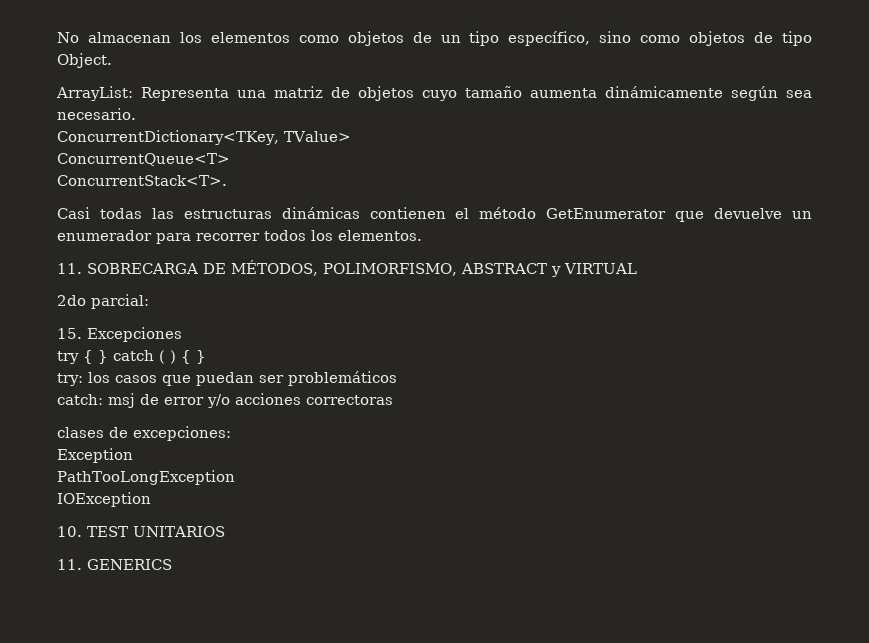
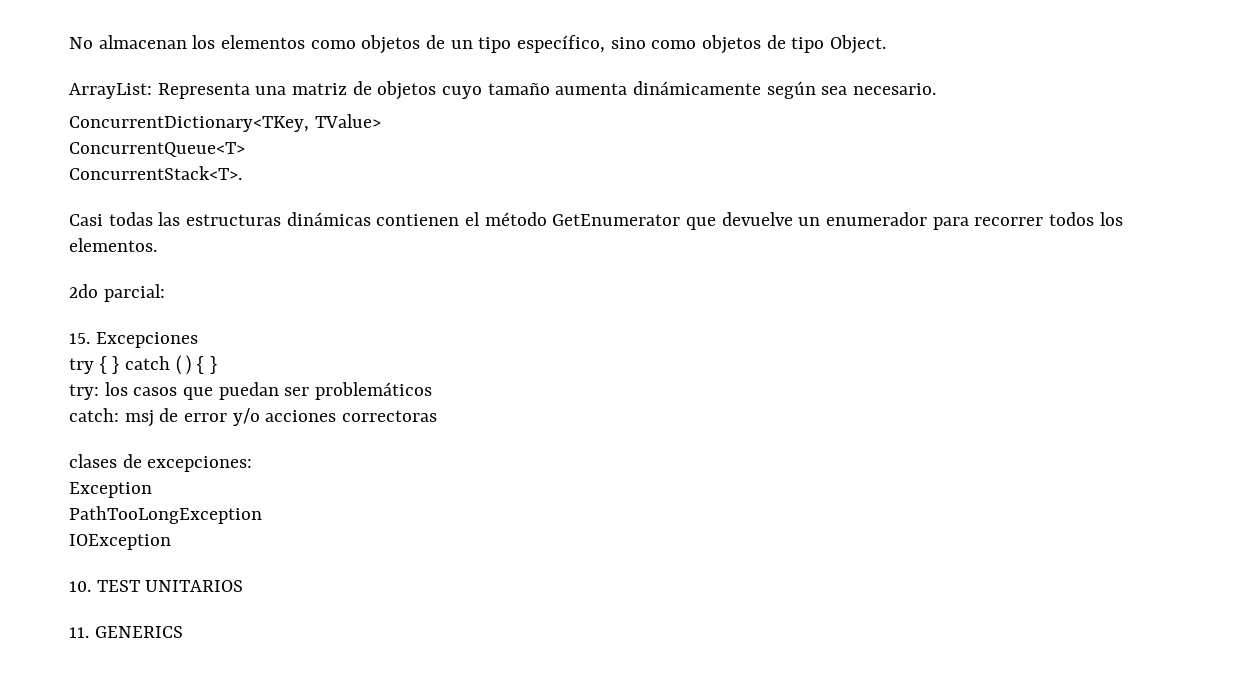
[57,260,637,277] // 11. SOBRECARGA DE MÉTODOS, POLIMORFISMO, ABSTRACT y VIRTUAL -> (157, 245) none

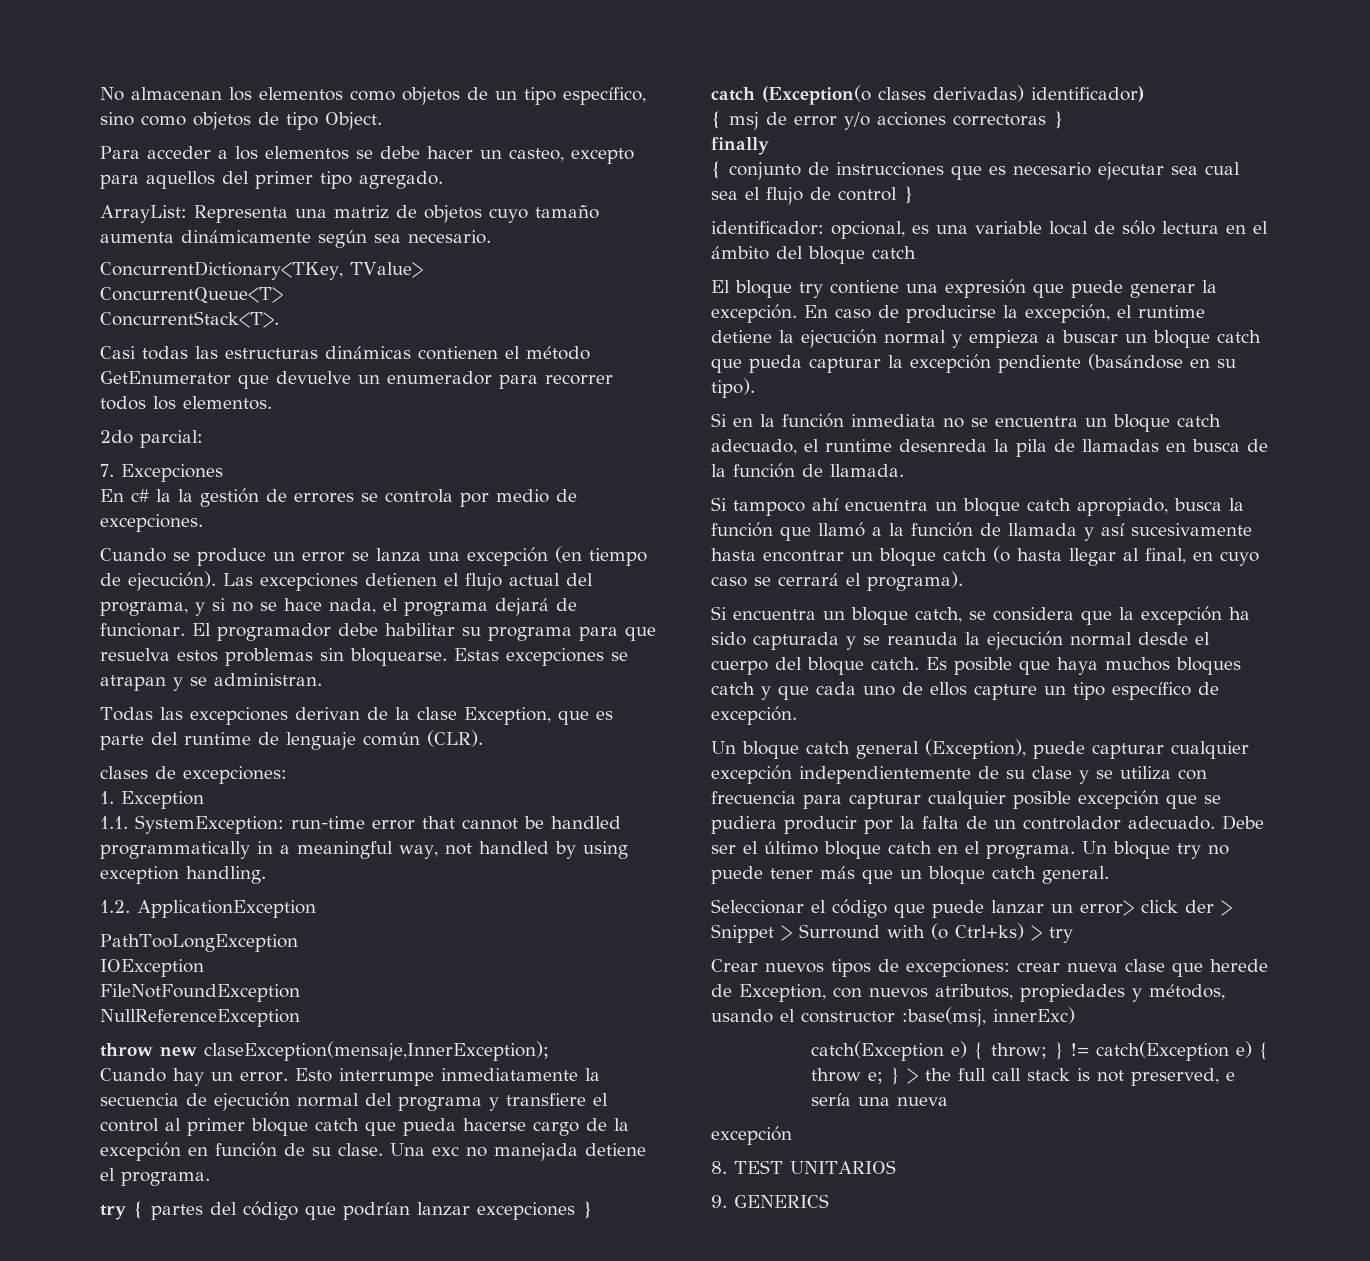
(887, 44) none -> [100,146,634,164] [100,171,443,189] // Para acceder a los elementos se debe hacer un casteo, excepto para aquellos del primer tipo agregado.
[69,333,90,344] 15. -> [100,464,114,477] 7.
[69,355,217,375] [69,382,433,400] [69,408,119,422] try { } catch ( ) { } // try: los casos que puedan ser problemáticos // catch: -> [100,488,577,507] [100,514,203,532] [100,546,647,566] [100,571,593,591] [100,598,577,616] [100,623,656,641] [100,648,628,666] [100,673,322,691] [100,707,613,725] [100,730,483,750] [100,766,287,784] [100,791,204,809] [100,815,621,834] [100,841,628,859] [100,866,266,884] [100,900,316,918] [100,934,298,952] [100,959,204,977] [100,984,300,1002] [100,1009,300,1027] [100,1041,549,1061] [100,1068,600,1086] [100,1092,608,1111] [100,1118,629,1136] [100,1142,646,1161] [100,1168,210,1186] [100,1201,593,1220] [711,85,1144,105] [711,111,722,129] En c# la la gestión de errores se controla por medio de excepciones. // Cuando se produce un error se lanza una excepción (en tiempo de ejecución). Las excepciones detienen el flujo actual del programa, y si no se hace nada, el programa dejará de funcionar. El programador debe habilitar su programa para que resuelva estos problemas sin bloquearse. Estas excepciones se atrapan y se administran. // Todas las excepciones derivan de la clase Exception, que es parte del runtime de lenguaje común (CLR). // clases de excepciones: // 1. Exception // 1.1. SystemException: run-time error that cannot be handled programmatically in a meaningful way, not handled by using exception handling. // 1.2. ApplicationException // PathTooLongException // IOException // FileNotFoundException // NullReferenceException // throw new claseException(mensaje,InnerException); // Cuando hay un error. Esto interrumpe inmediatamente la secuencia de ejecución normal del programa y transfiere el control al primer bloque catch que pueda hacerse cargo de la excepción en función de su clase. Una exc no manejada detiene el programa. // try { partes del código que podrían lanzar excepciones } // catch (Exception(o clases derivadas) identificador) // {
[69,454,253,472] [69,482,152,498] [69,506,262,524] [69,534,171,550] [69,581,91,592] // clases de excepciones: // Exception // PathTooLongException // IOException // 10. -> [1053,111,1064,129] [711,137,769,155] [711,161,1240,180] [711,186,914,205] [711,220,1268,239] [711,246,916,264] [711,279,1217,298] [711,304,1205,323] [711,329,1261,348] [711,353,1236,373] [711,378,755,398] [711,413,1221,432] [711,439,1268,457] [711,463,904,478] [711,497,1244,516] [711,522,1252,541] [711,546,1259,566] [711,571,963,591] [711,606,1250,625] [711,631,1210,650] [711,657,1241,675] [711,682,1219,700] [711,706,797,725] [711,739,1249,759] [711,765,1207,784] [711,790,1221,809] [711,815,1264,834] [711,841,1229,859] [711,866,1109,884] [711,899,1232,918] [711,923,1073,943] [711,959,1268,977] [711,984,1225,1002] [711,1007,1075,1027] [811,1041,1270,1061] [811,1067,1236,1086] [811,1093,949,1106] [711,1126,792,1145] [711,1161,727,1174] } // finally // { conjunto de instrucciones que es necesario ejecutar sea cual sea el flujo de control } // identificador: opcional, es una variable local de sólo lectura en el ámbito del bloque catch // El bloque try contiene una expresión que puede generar la excepción. En caso de producirse la excepción, el runtime detiene la ejecución normal y empieza a buscar un bloque catch que pueda capturar la excepción pendiente (basándose en su tipo). // Si en la función inmediata no se encuentra un bloque catch adecuado, el runtime desenreda la pila de llamadas en busca de la función de llamada. // Si tampoco ahí encuentra un bloque catch apropiado, busca la función que llamó a la función de llamada y así sucesivamente hasta encontrar un bloque catch (o hasta llegar al final, en cuyo caso se cerrará el programa). // Si encuentra un bloque catch, se considera que la excepción ha sido capturada y se reanuda la ejecución normal desde el cuerpo del bloque catch. Es posible que haya muchos bloques catch y que cada uno de ellos capture un tipo específico de excepción. // Un bloque catch general (Exception), puede capturar cualquier excepción independientemente de su clase y se utiliza con frecuencia para capturar cualquier posible excepción que se pudiera producir por la falta de un controlador adecuado. Debe ser el último bloque catch en el programa. Un bloque try no puede tener más que un bloque catch general. // Seleccionar el código que puede lanzar un error> click der > Snippet > Surround with (o Ctrl+ks) > try // Crear nuevos tipos de excepciones: crear nueva clase que herede de Exception, con nuevos atributos, propiedades y métodos, usando el constructor :base(msj, innerExc) // catch(Exception e) { throw; } != catch(Exception e) { throw e; } > the full call stack is not preserved, e sería una nueva // excepción // 8.
[69,627,89,638] 11. -> [711,1195,727,1208] 9.

